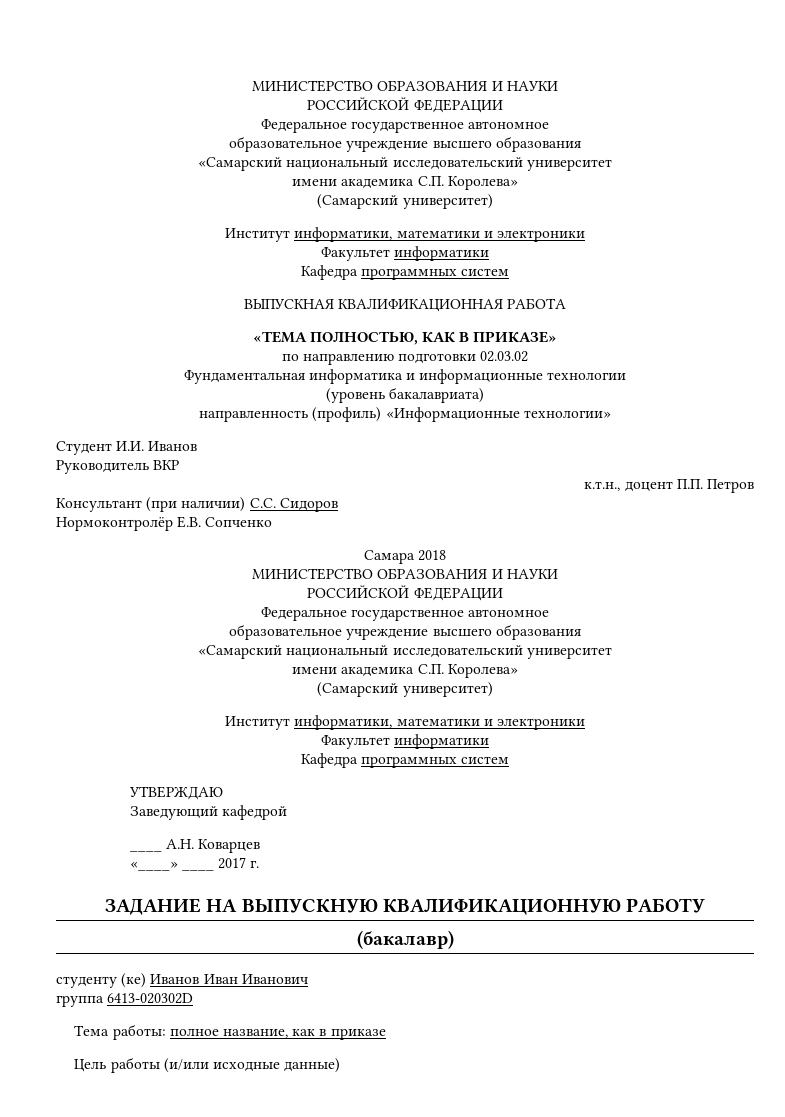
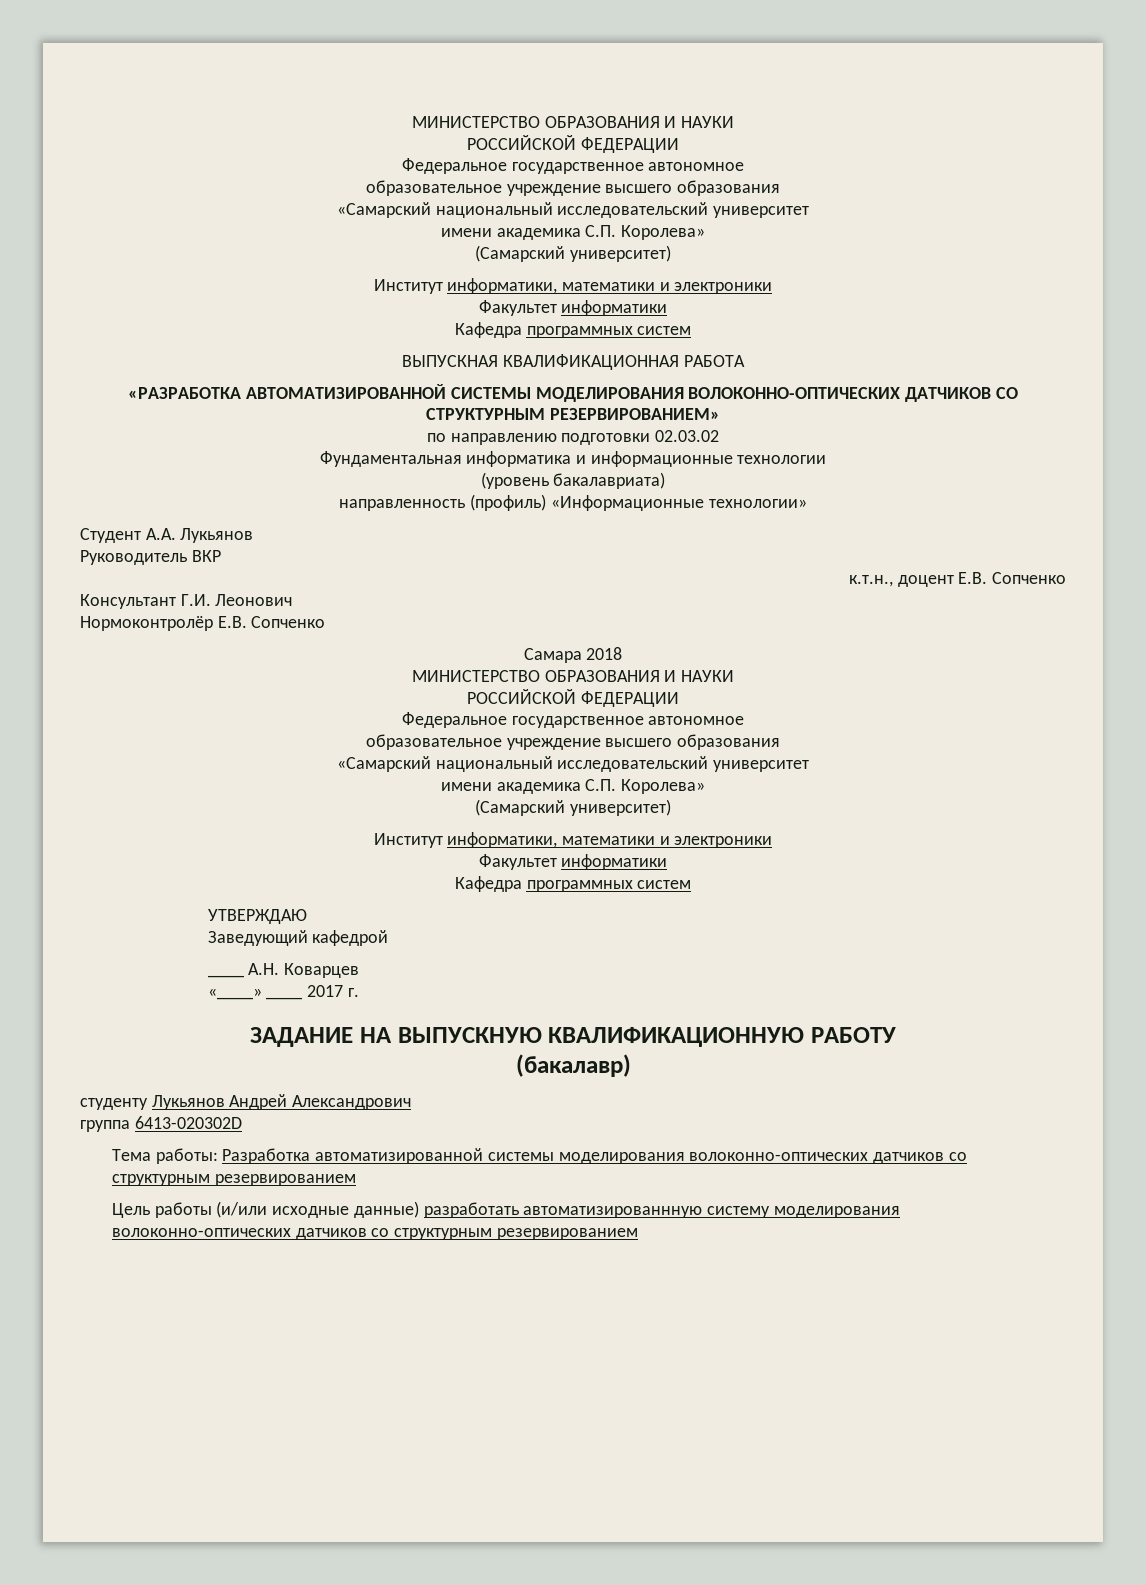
[252,331,558,345] «ТЕМА ПОЛНОСТЬЮ, КАК В ПРИКАЗЕ» -> [128,384,1018,402] [426,408,720,420] «РАЗРАБОТКА АВТОМАТИЗИРОВАННОЙ СИСТЕМЫ МОДЕЛИРОВАНИЯ ВОЛОКОННО-ОПТИЧЕСКИХ ДАТЧИКОВ СО СТРУКТУРНЫМ РЕЗЕРВИРОВАНИЕМ»
[116,441,198,451] И.И. Иванов -> [145,528,254,543] А.А. Лукьянов
[676,479,754,493] П.П. Петров -> [958,572,1066,584] Е.В. Сопченко
[146,497,338,512] (при наличии) С.С. Сидоров -> [180,594,293,606] Г.И. Леонович
[121,973,308,988] (ке) Иванов Иван Иванович -> [151,1094,412,1110] Лукьянов Андрей Александрович
[169,1028,386,1040] полное название, как в приказе -> [222,1148,967,1164] [111,1174,356,1186] Разработка автоматизированной системы моделирования волоконно-оптических датчиков со структурным резервированием
(341, 1065) none -> [423,1202,900,1218] [111,1228,638,1240] разработать автоматизированнную систему моделирования волоконно-оптических датчиков со структурным резервированием

